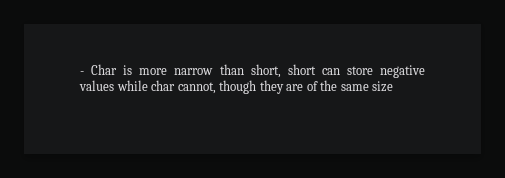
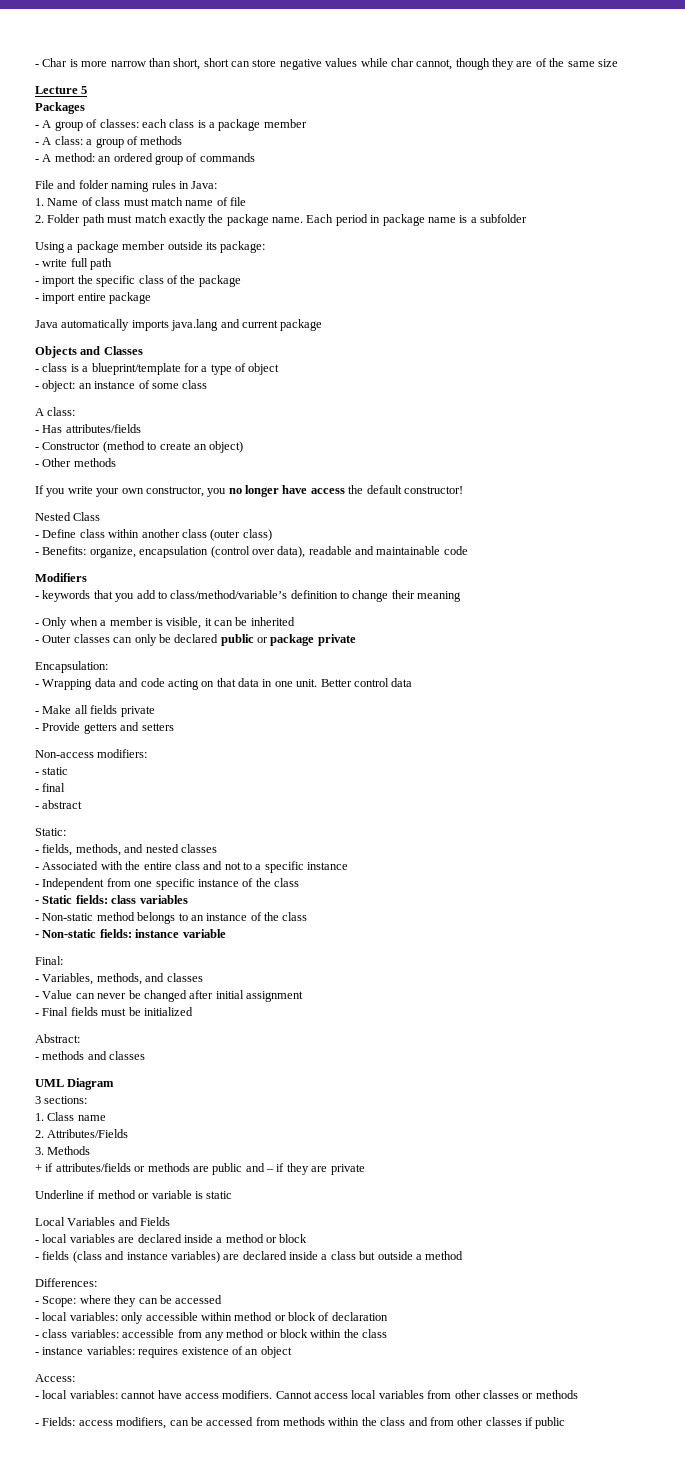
(394, 86) none -> [35,86,88,94] [35,102,85,114] [35,119,307,131] [35,136,183,148] [35,153,255,165] [35,180,218,192] [35,197,246,206] [35,214,527,226] [35,241,266,253] [35,258,113,270] [35,275,241,287] [35,292,152,304] [35,319,323,331] [35,346,143,358] [35,363,280,375] [35,380,208,392] [35,407,76,416] [35,424,141,433] [35,441,244,453] [35,458,116,467] [35,485,463,497] [35,512,101,521] [35,529,272,541] [35,546,468,558] [35,573,87,582] [35,590,462,602] [35,617,295,629] [35,634,356,646] [35,661,108,673] [35,678,413,690] [35,705,155,717] [35,722,174,734] [35,749,148,758] [35,767,69,775] [35,783,66,792] [35,800,83,809] [35,828,66,836] [35,844,217,856] [35,861,349,873] [35,878,299,890] [35,895,188,904] [35,912,308,924] [35,929,226,938] [35,956,63,965] [35,973,203,985] [35,990,303,1002] [35,1007,193,1016] [35,1034,80,1043] [35,1051,146,1060] [35,1078,115,1090] [35,1096,88,1104] [35,1112,106,1121] [35,1129,129,1138] [35,1146,91,1155] [35,1163,365,1175] [35,1190,233,1199] [35,1217,171,1226] [35,1234,308,1243] [35,1251,464,1263] [35,1278,97,1287] [35,1295,223,1307] [35,1312,388,1324] [35,1329,388,1341] [35,1346,292,1358] [35,1374,75,1382] [35,1390,578,1399] [35,1417,566,1429] // Lecture 5 // Packages // - A group of classes: each class is a package member // - A class: a group of methods // - A method: an ordered group of commands // File and folder naming rules in Java: // 1. Name of class must match name of file // 2. Folder path must match exactly the package name. Each period in package name is a subfolder // Using a package member outside its package: // - write full path // - import the specific class of the package // - import entire package // Java automatically imports java.lang and current package // Objects and Classes // - class is a blueprint/template for a type of object // - object: an instance of some class // A class: // - Has attributes/fields // - Constructor (method to create an object) // - Other methods // If you write your own constructor, you no longer have access the default constructor! // Nested Class // - Define class within another class (outer class) // - Benefits: organize, encapsulation (control over data), readable and maintainable code // Modifiers // - keywords that you add to class/method/variable’s definition to change their meaning // - Only when a member is visible, it can be inherited // - Outer classes can only be declared public or package private // Encapsulation: // - Wrapping data and code acting on that data in one unit. Better control data // - Make all fields private // - Provide getters and setters // Non-access modifiers: // - static // - final // - abstract // Static: // - fields, methods, and nested classes // - Associated with the entire class and not to a specific instance // - Independent from one specific instance of the class // - Static fields: class variables // - Non-static method belongs to an instance of the class // - Non-static fields: instance variable // Final: // - Variables, methods, and classes // - Value can never be changed after initial assignment // - Final fields must be initialized // Abstract: // - methods and classes // UML Diagram // 3 sections: // 1. Class name // 2. Attributes/Fields // 3. Methods // + if attributes/fields or methods are public and – if they are private // Underline if method or variable is static // Local Variables and Fields // - local variables are declared inside a method or block // - fields (class and instance variables) are declared inside a class but outside a method // Differences: // - Scope: where they can be accessed // - local variables: only accessible within method or block of declaration // - class variables: accessible from any method or block within the class // - instance variables: requires existence of an object // Access: // - local variables: cannot have access modifiers. Cannot access local variables from other classes or methods // - Fields: access modifiers, can be accessed from methods within the class and from other classes if public

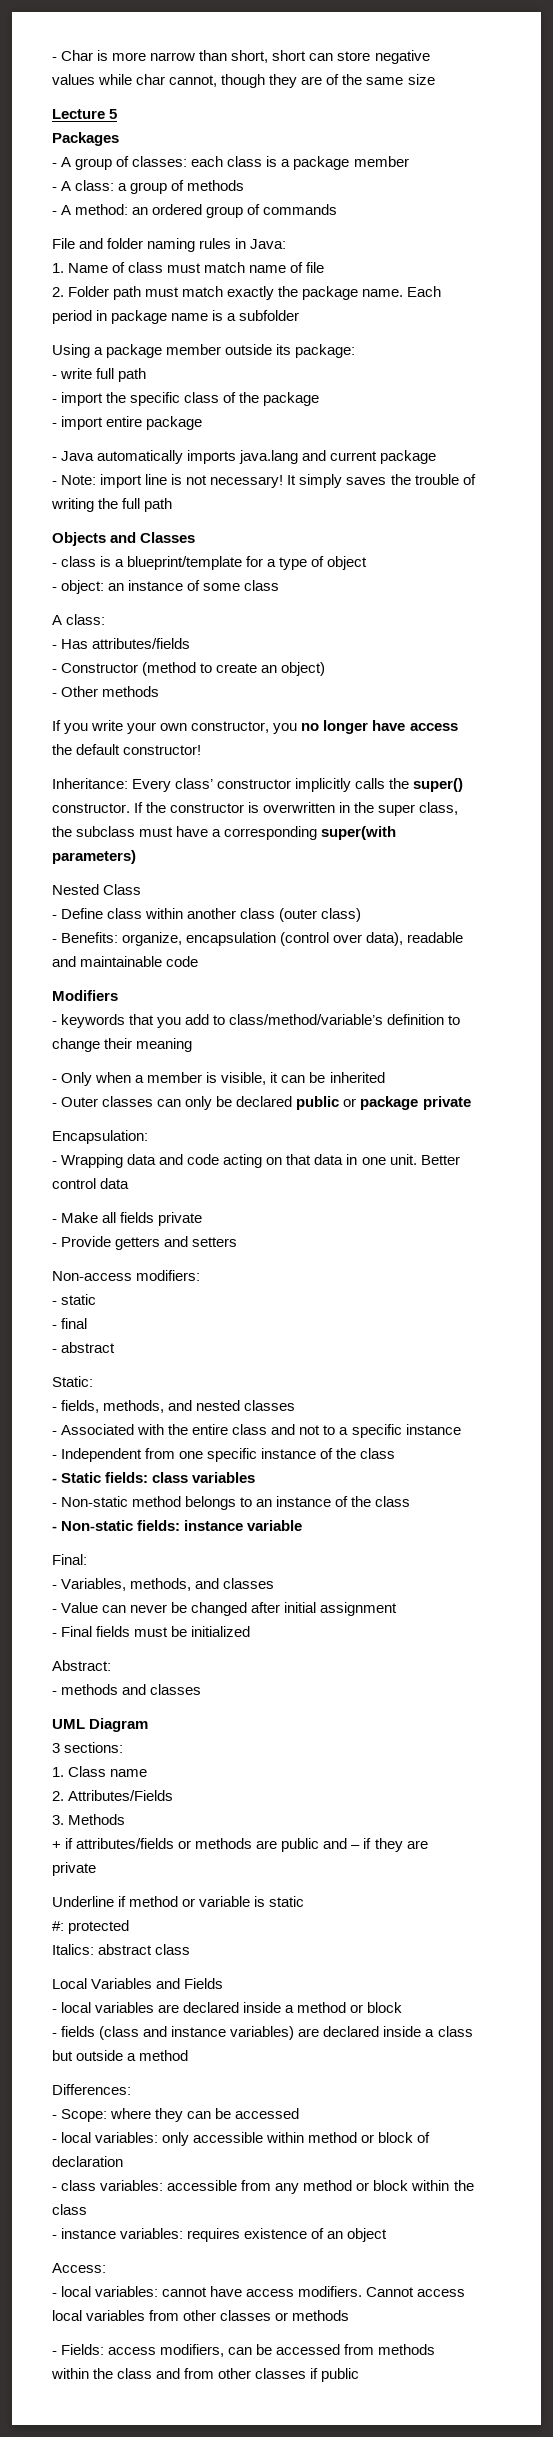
(152, 298) none -> [52,457,57,461] -
(323, 325) none -> [52,474,476,488] [51,498,173,512] // - Note: import line is not necessary! It simply saves the trouble of writing the full path
(463, 490) none -> [52,778,464,792] [52,802,459,816] [52,826,397,840] [52,850,136,864] // Inheritance: Every class’ constructor implicitly calls the super() constructor. If the constructor is overwritten in the super class, the subclass must have a corresponding super(with parameters)
(233, 1195) none -> [52,1920,130,1934] [52,1944,191,1955] // #: protected // Italics: abstract class

